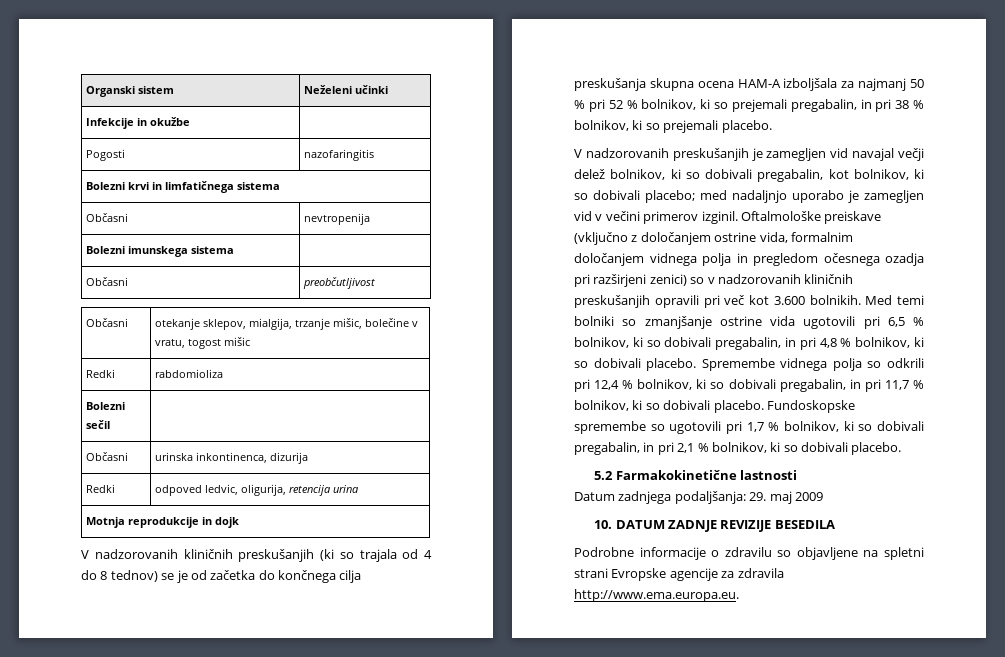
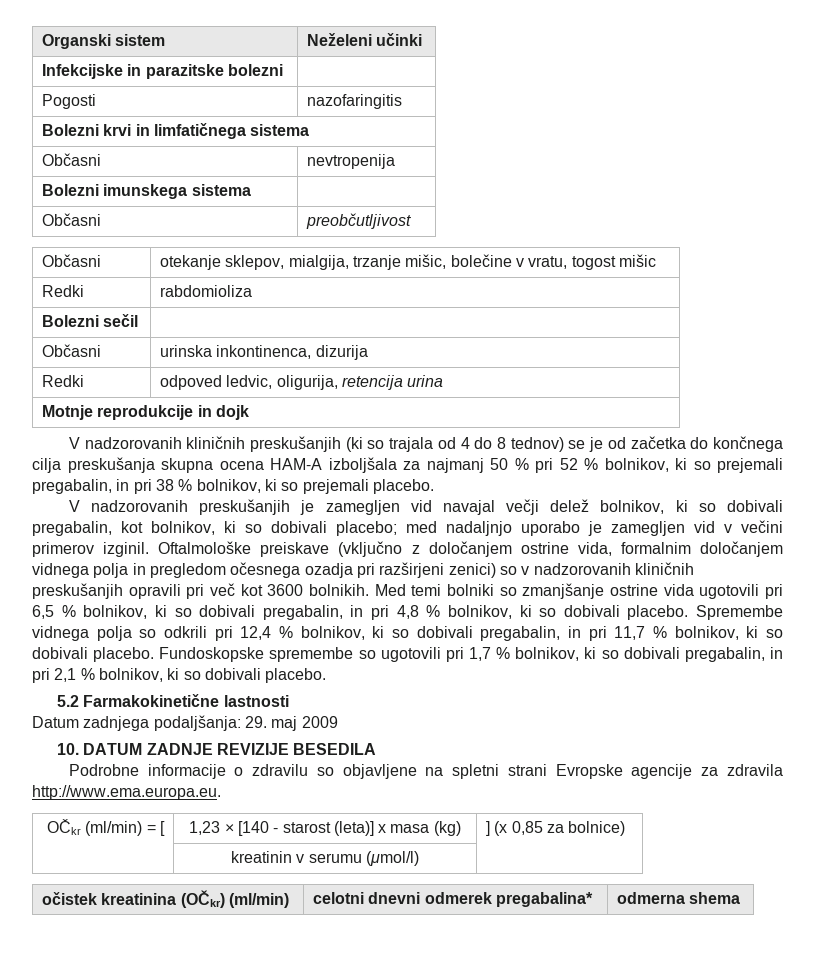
[86,117,191,129] Infekcije in okužbe -> [42,64,284,79] Infekcijske in parazitske bolezni
[86,517,126,528] Motnja -> [42,405,94,420] Motnje
[773,296,805,305] 3.600 -> [267,584,304,596] 3600
(739, 595) none -> [46,819,165,836] [189,821,461,836] [486,821,626,836] [231,851,419,866] [42,890,290,908] [313,892,594,907] [617,892,741,904] // OČkr (ml/min) = [ | 1,23 × [140 - starost (leta)] x masa (kg) | ] (x 0,85 za bolnice) // | kreatinin v serumu (μmol/l) | // očistek kreatinina (OČkr) (ml/min) | celotni dnevni odmerek pregabalina* | odmerna shema

